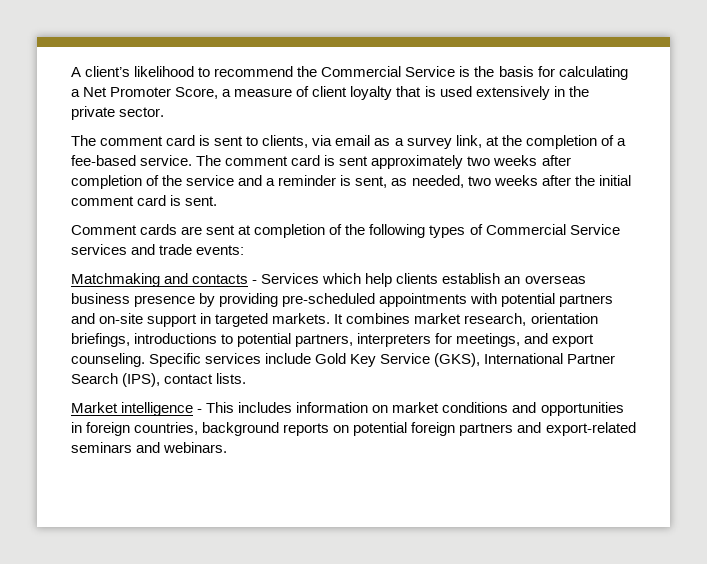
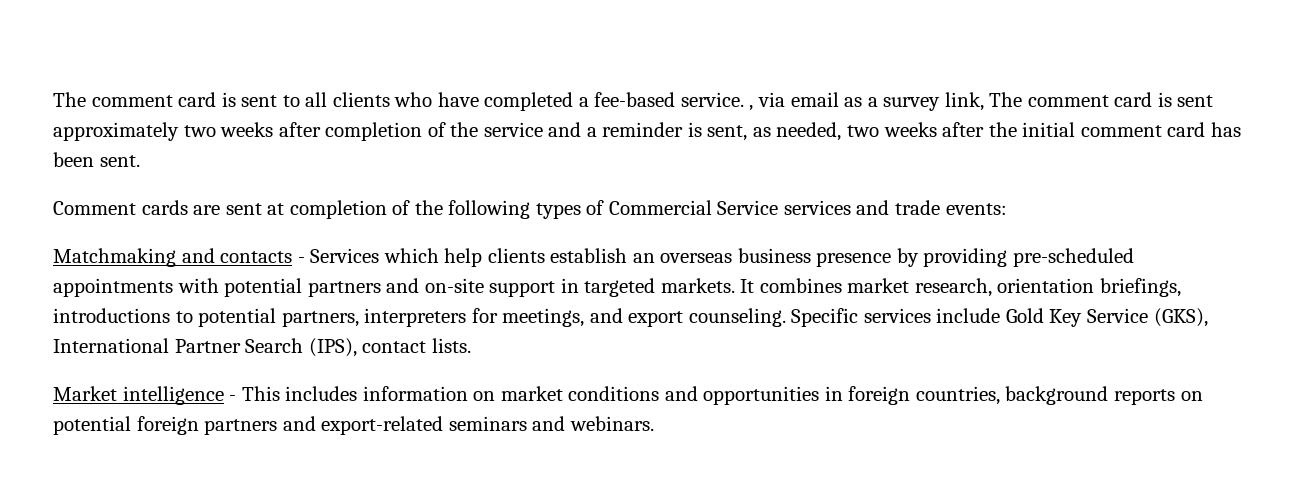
[71,66,628,80] [71,86,589,100] [71,106,165,120] A client’s likelihood to recommend the Commercial Service is the basis for calculating a Net Promoter Score, a measure of client loyalty that is used extensively in the private sector. // -> (53, 99) none
[262,135,309,148] clients, -> [305,92,754,111] all clients who have completed a fee-based service. ,
[485,135,626,149] [71,155,193,166] at the completion of a fee-based service. -> (984, 101) none
[170,195,182,206] is -> [1210,122,1241,137] [53,152,94,167] has been

